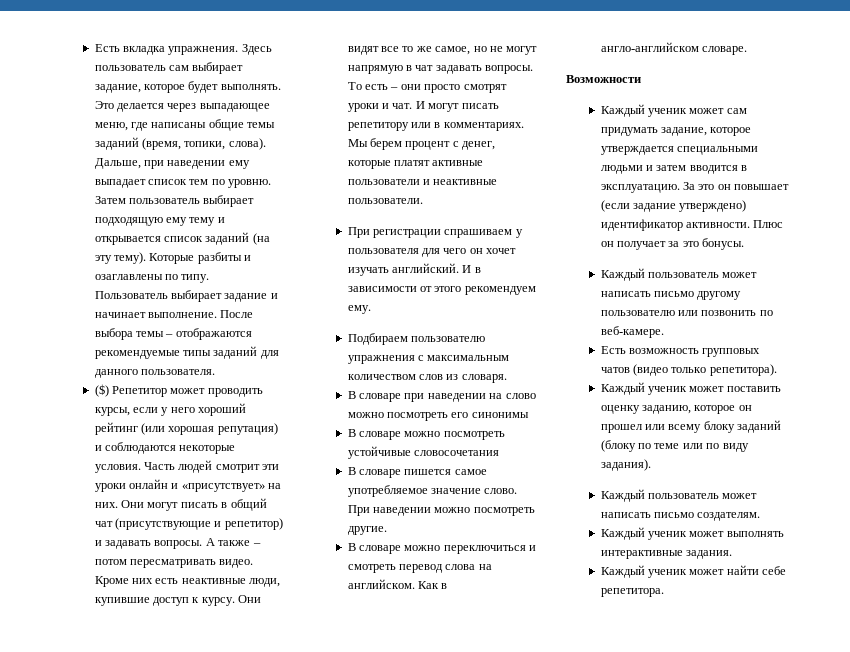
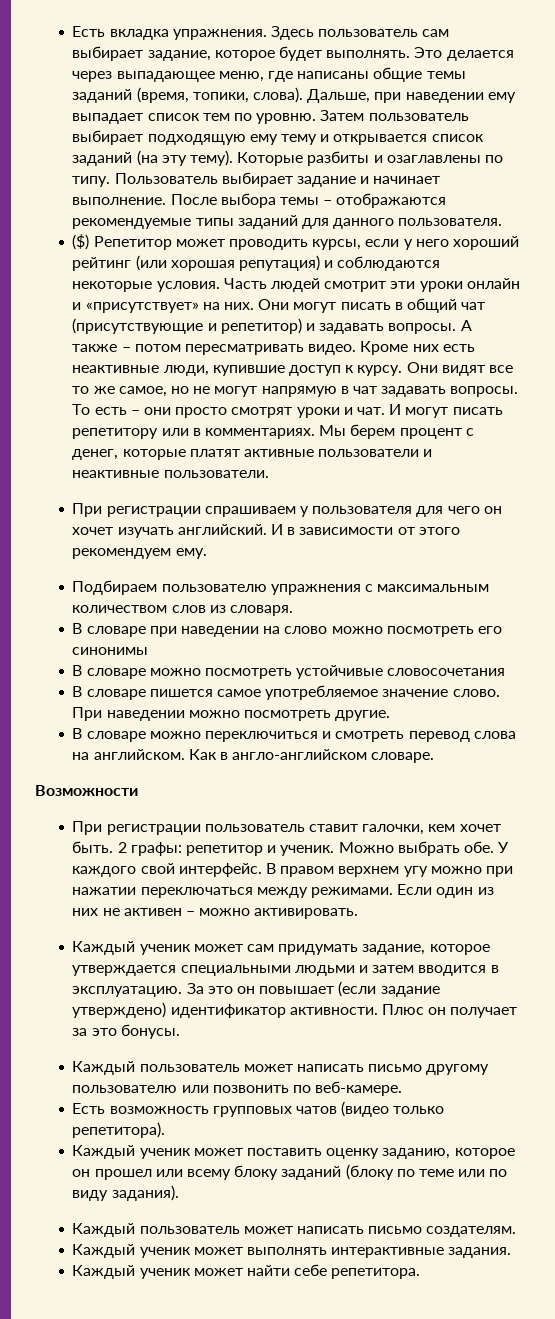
(641, 79) none -> [72,821,501,835] [72,841,510,856] [72,863,513,877] [72,884,494,898] [72,908,359,919] // При регистрации пользователь ставит галочки, кем хочет быть. 2 графы: репетитор и ученик. Можно выбрать обе. У каждого свой интерфейс. В правом верхнем угу можно при нажатии переключаться между режимами. Если один из них не активен – можно активировать.

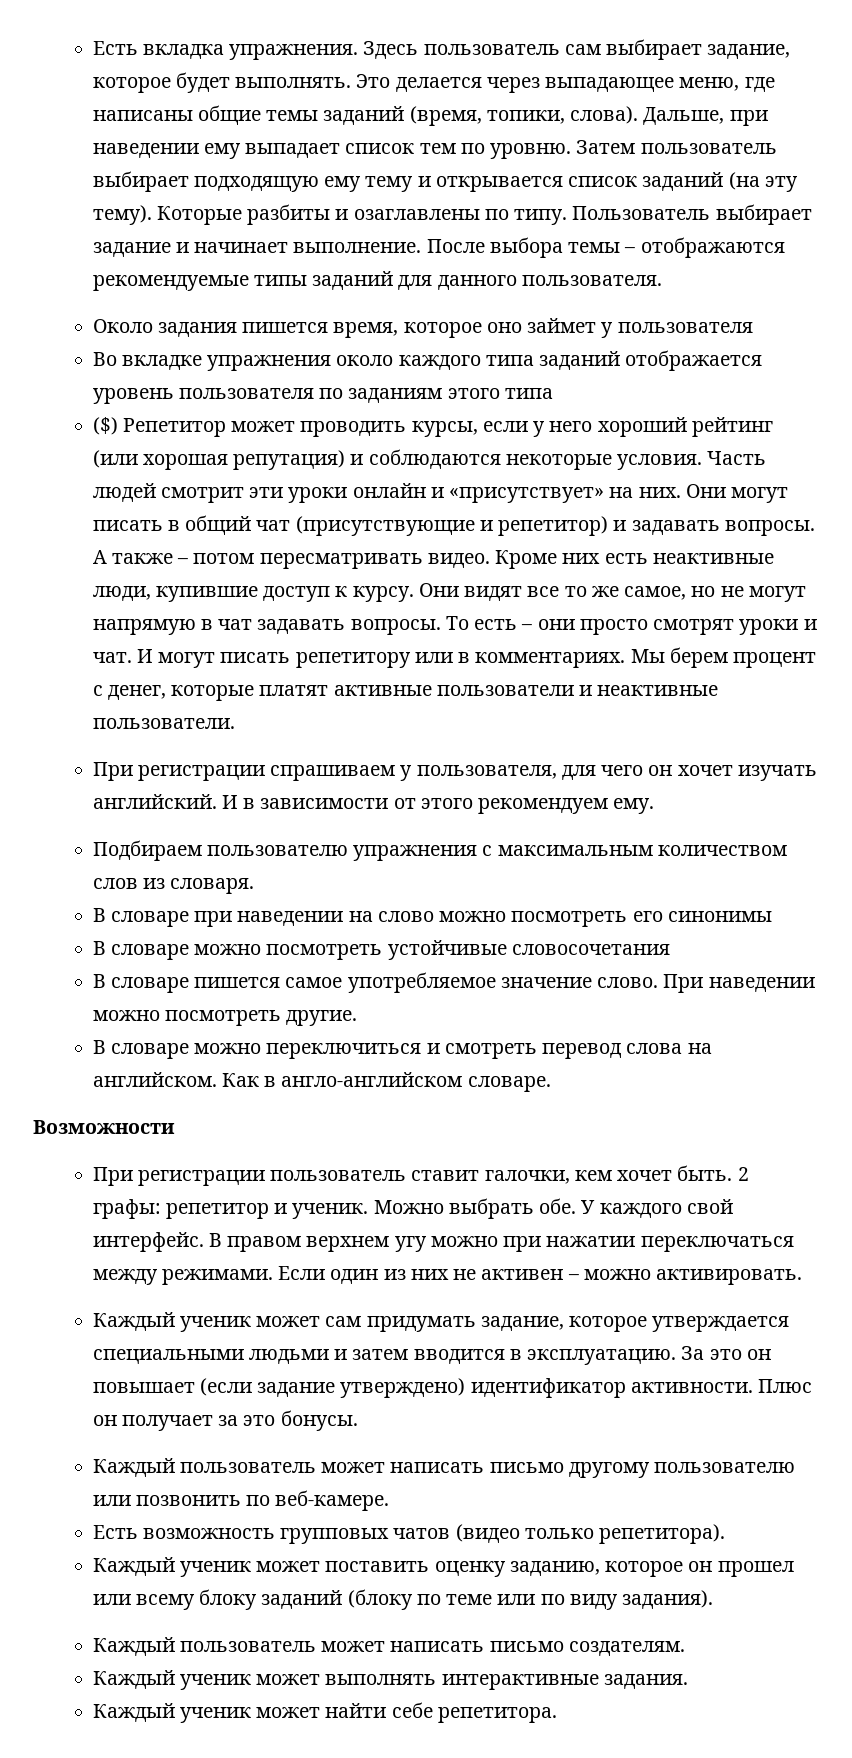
(503, 222) none -> [92,318,753,338] [92,350,763,371] [92,388,553,404] // Около задания пишется время, которое оно займет у пользователя // Во вкладке упражнения около каждого типа заданий отображается уровень пользователя по заданиям этого типа
[312,506,413,514] пользователя -> [416,765,557,779] пользователя,

